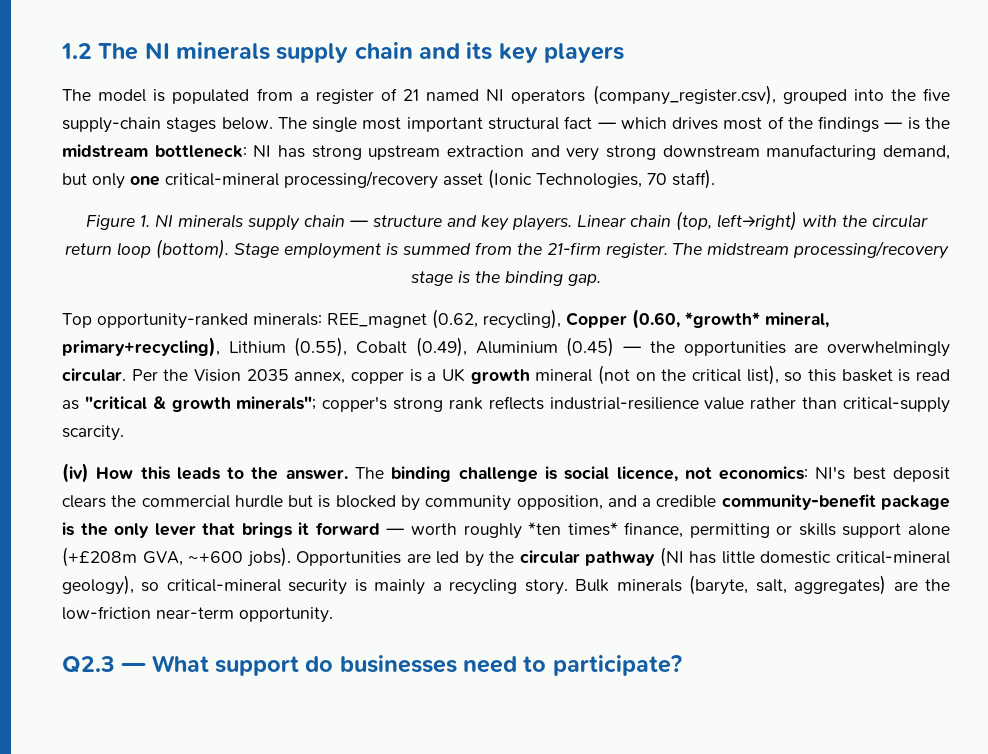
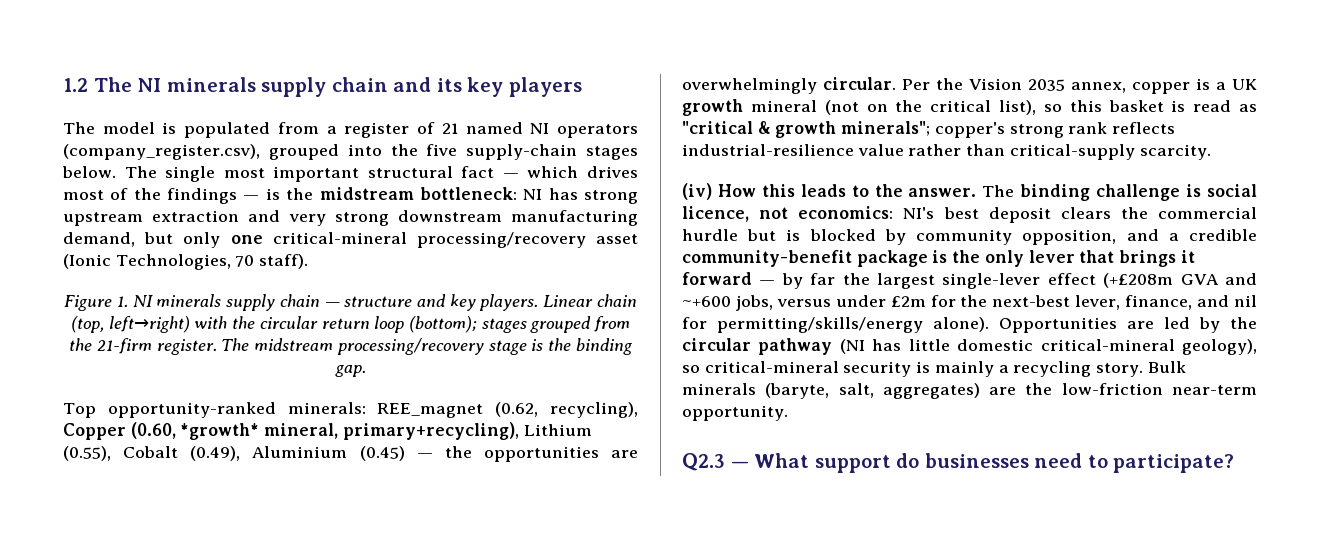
[155,239,471,259] (bottom). Stage employment is summed -> [408,316,592,333] (bottom); stages grouped
[410,522,950,539] [62,547,291,567] worth roughly *ten times* finance, permitting or skills support alone (+£208m GVA, ~+600 jobs). -> [781,273,1257,289] [682,295,1257,311] [682,317,989,333] by far the largest single-lever effect (+£208m GVA and ~+600 jobs, versus under £2m for the next-best lever, finance, and nil for permitting/skills/energy alone).

